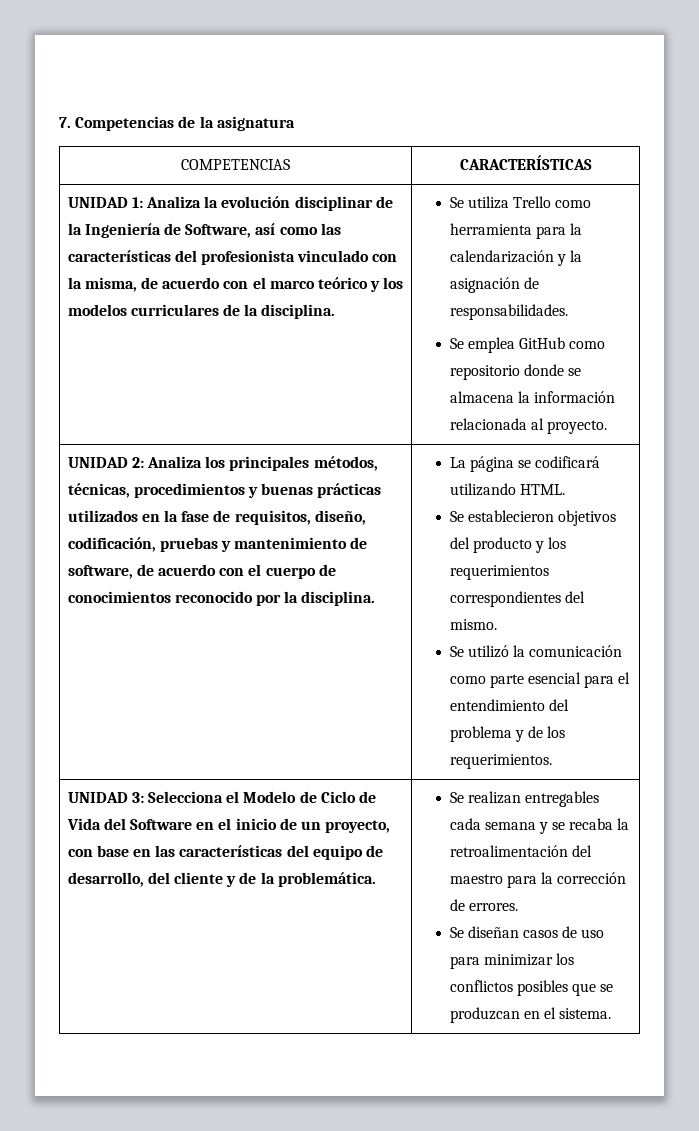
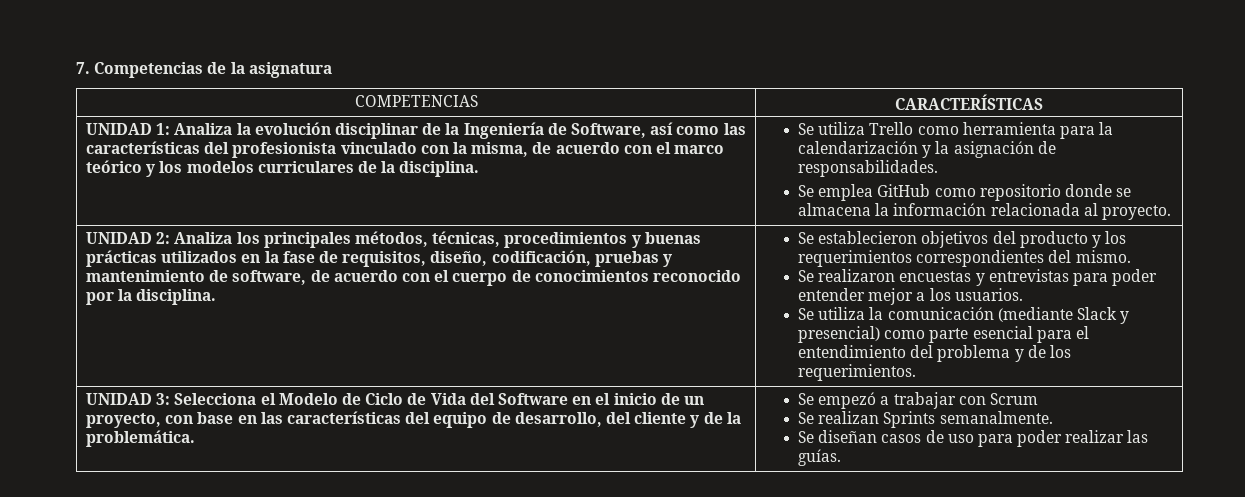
[449,456,601,472] [449,483,565,496] La página se codificará utilizando HTML. // -> (217, 297) none
[467,645,623,658] utilizó la comunicación -> [818,269,1158,286] [797,288,1023,305] [797,307,1130,324] [797,326,880,343] realizaron encuestas y entrevistas para poder entender mejor a los usuarios. // Se utiliza la comunicación (mediante Slack y presencial)
[467,791,599,807] [449,818,630,834] [449,845,592,857] [449,872,627,888] [449,899,518,911] realizan entregables cada semana y se recaba la retroalimentación del maestro para la corrección de errores. -> [818,392,1038,409] [797,411,1053,428] empezó a trabajar con Scrum // Se realizan Sprints semanalmente.
[483,953,574,966] [449,980,614,996] [449,1007,612,1023] minimizar los conflictos posibles que se produzcan en el sistema. -> [1017,430,1149,447] [797,449,841,466] poder realizar las guías.

